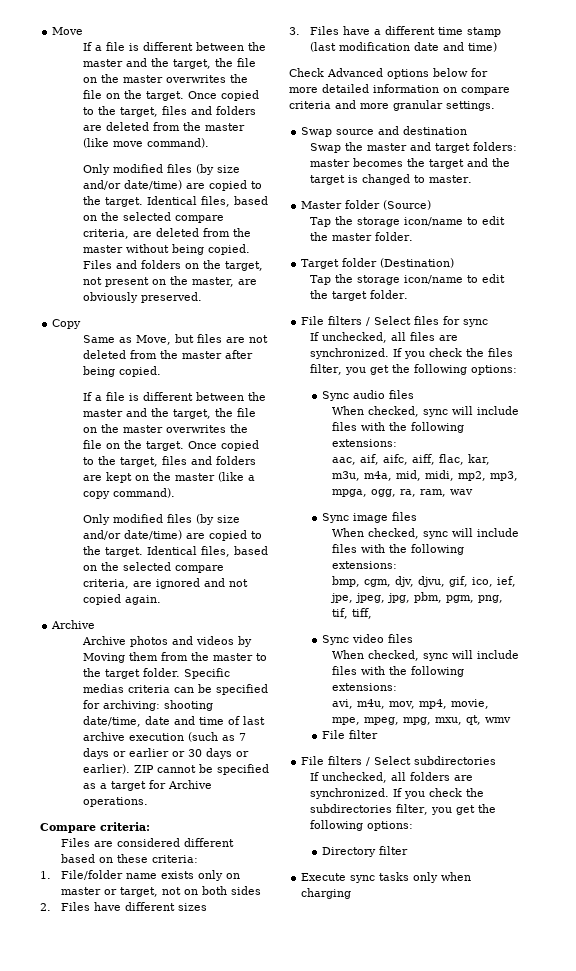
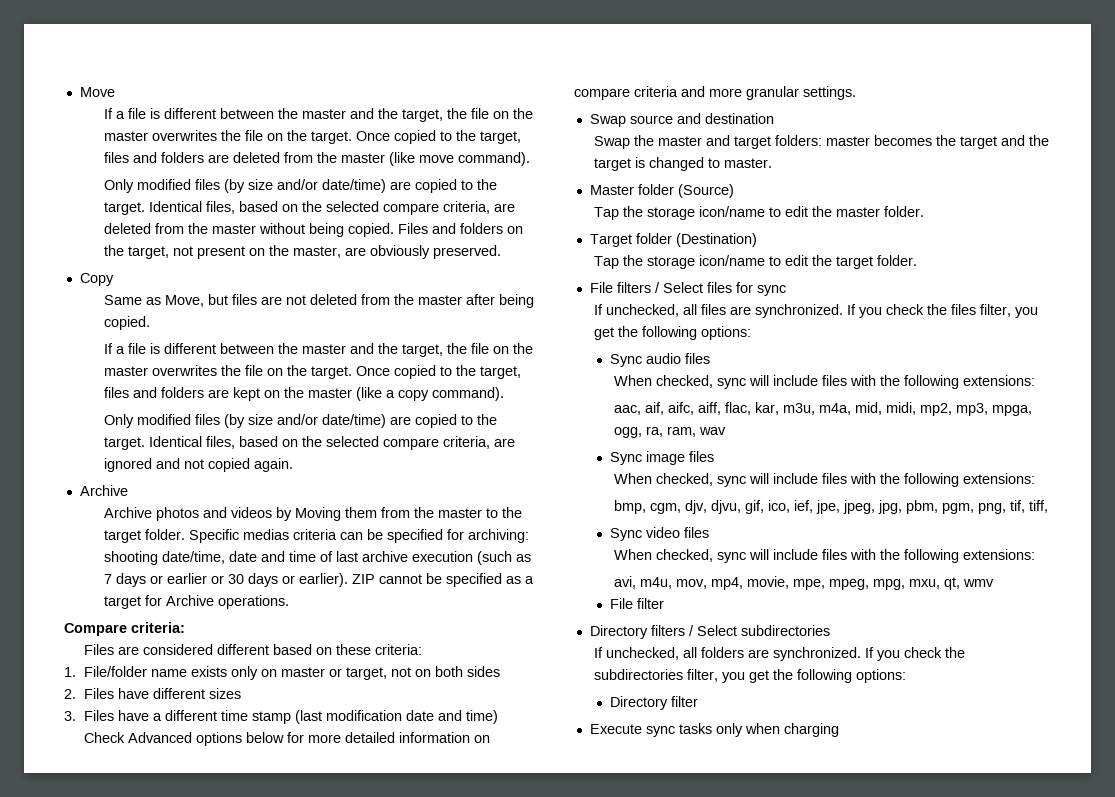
[301,756,325,765] File -> [589,625,648,639] Directory

